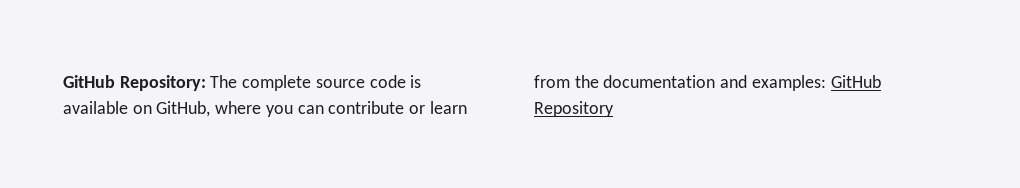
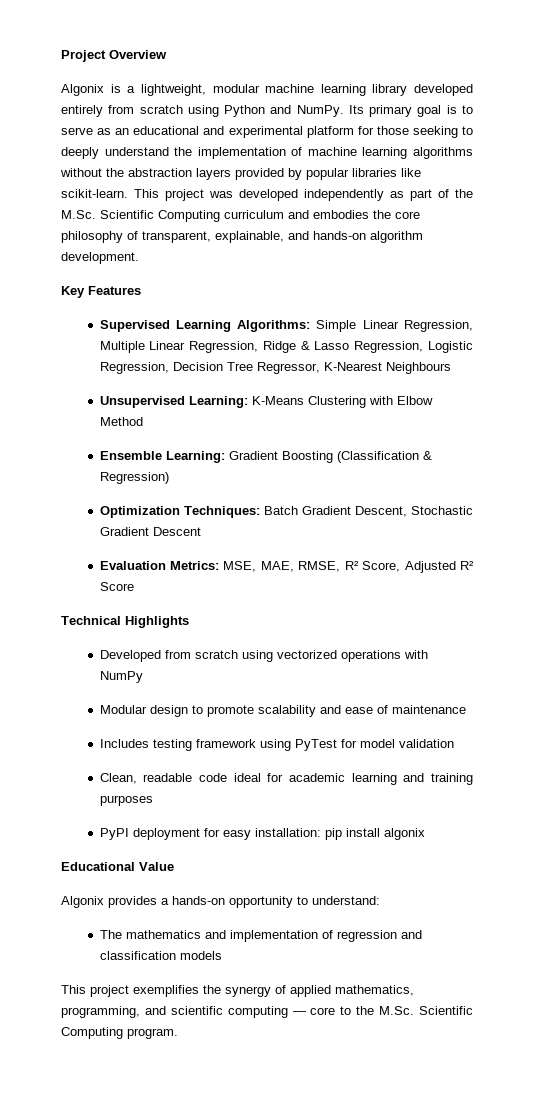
[63,75,422,91] [63,101,467,117] [534,75,881,91] [534,101,614,117] GitHub Repository: The complete source code is available on GitHub, where you can contribute or learn from the documentation and examples: GitHub Repository -> [61,50,167,62] [61,84,473,96] [61,105,473,117] [61,126,474,138] [61,147,473,159] [60,168,421,180] [61,189,473,201] [61,210,420,222] [61,231,423,243] [61,252,139,264] [61,286,141,298] [99,320,473,332] [99,341,473,353] [99,362,451,374] [99,396,433,408] [99,417,143,426] [99,451,432,463] [99,472,169,484] [99,506,473,518] [99,527,201,536] [99,561,474,573] [99,582,134,591] [61,616,189,628] [99,650,428,662] [99,671,143,683] [99,705,466,717] [99,739,454,751] [99,773,473,785] [99,795,153,806] [99,828,425,840] [61,862,174,871] [61,896,380,908] [99,930,422,942] [99,951,222,960] [61,985,414,997] [61,1006,474,1018] [61,1027,178,1039] Project Overview // Algonix is a lightweight, modular machine learning library developed entirely from scratch using Python and NumPy. Its primary goal is to serve as an educational and experimental platform for those seeking to deeply understand the implementation of machine learning algorithms without the abstraction layers provided by popular libraries like scikit-learn. This project was developed independently as part of the M.Sc. Scientific Computing curriculum and embodies the core philosophy of transparent, explainable, and hands-on algorithm development. // Key Features // Supervised Learning Algorithms: Simple Linear Regression, Multiple Linear Regression, Ridge & Lasso Regression, Logistic Regression, Decision Tree Regressor, K-Nearest Neighbours // Unsupervised Learning: K-Means Clustering with Elbow Method // Ensemble Learning: Gradient Boosting (Classification & Regression) // Optimization Techniques: Batch Gradient Descent, Stochastic Gradient Descent // Evaluation Metrics: MSE, MAE, RMSE, R² Score, Adjusted R² Score // Technical Highlights // Developed from scratch using vectorized operations with NumPy // Modular design to promote scalability and ease of maintenance // Includes testing framework using PyTest for model validation // Clean, readable code ideal for academic learning and training purposes // PyPI deployment for easy installation: pip install algonix // Educational Value // Algonix provides a hands-on opportunity to understand: // The mathematics and implementation of regression and classification models // This project exemplifies the synergy of applied mathematics, programming, and scientific computing — core to the M.Sc. Scientific Computing program.

